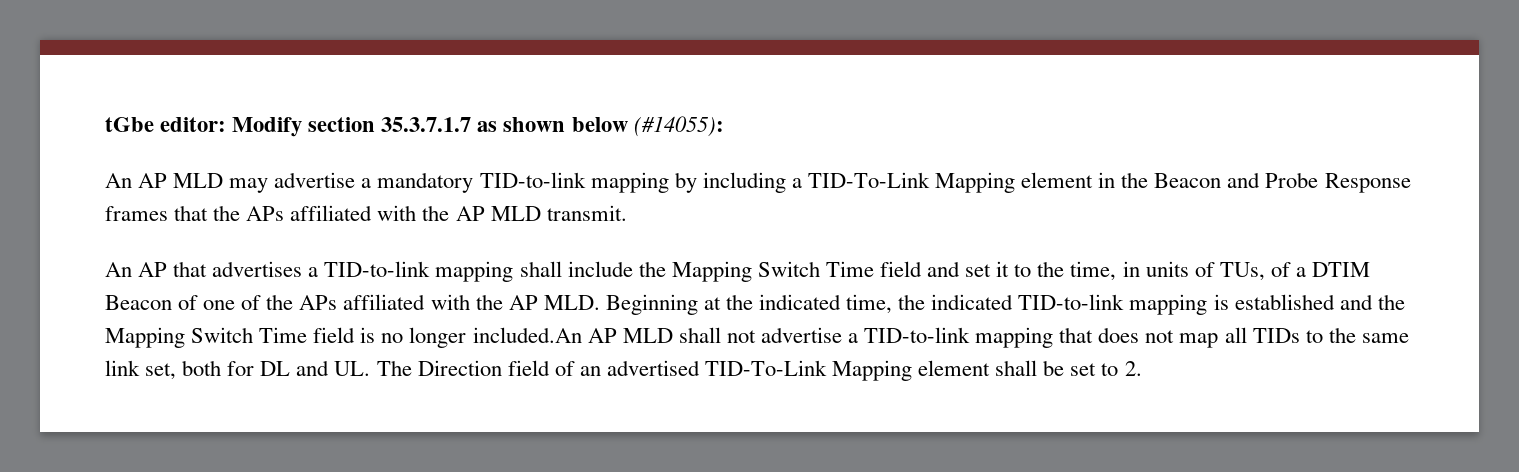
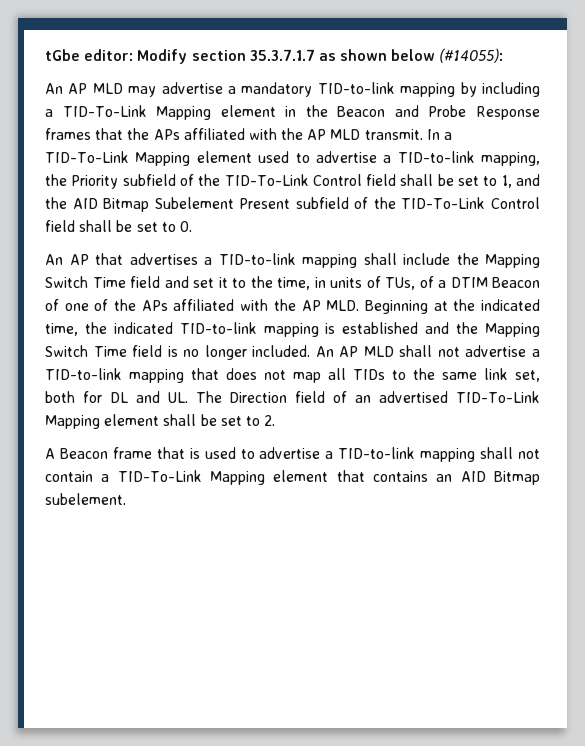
(627, 213) none -> [426,129,453,140] [45,151,540,166] [45,174,540,189] [45,197,540,212] [45,220,192,232] In a TID-To-Link Mapping element used to advertise a TID-to-link mapping, the Priority subfield of the TID-To-Link Control field shall be set to 1, and the AID Bitmap Subelement Present subfield of the TID-To-Link Control field shall be set to 0.
[472,327,582,343] included.An -> [252,345,334,357] included. An
(1142, 368) none -> [45,447,540,462] [45,470,540,485] [45,493,126,505] // A Beacon frame that is used to advertise a TID-to-link mapping shall not contain a TID-To-Link Mapping element that contains an AID Bitmap subelement.

